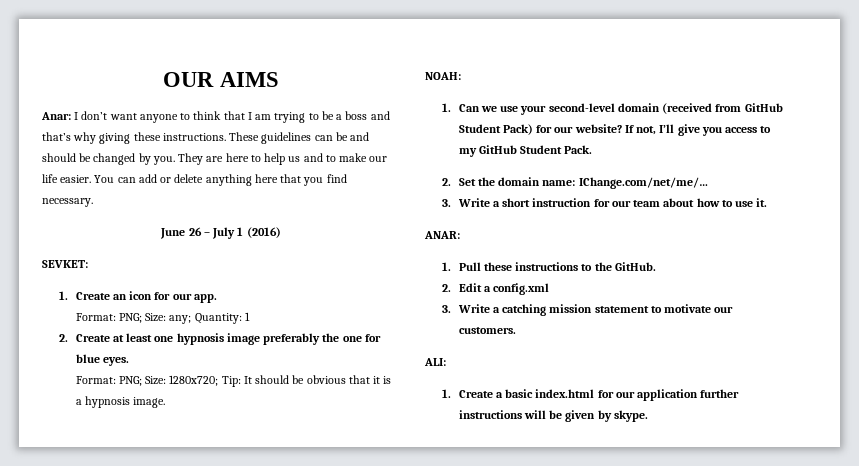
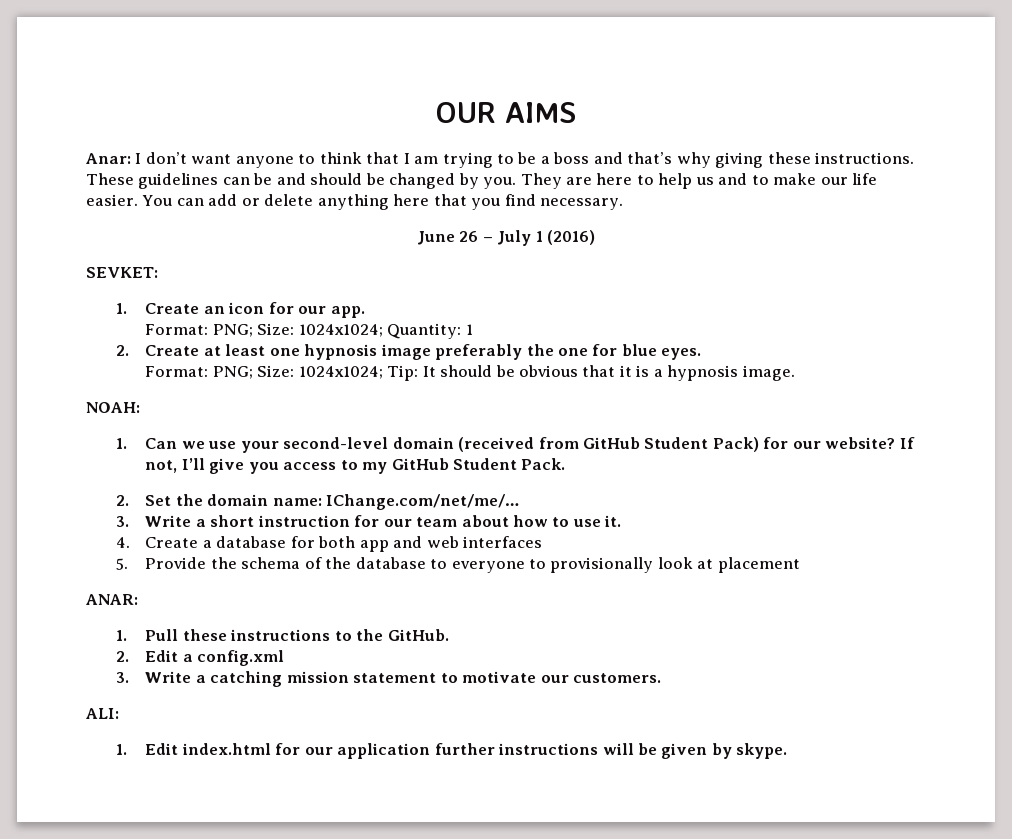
[169,315,192,324] any; -> [298,324,383,337] 1024x1024;
[169,375,219,386] 1280x720; -> [298,366,383,379] 1024x1024;
(768, 202) none -> [115,536,543,552] [115,557,800,573] // 4. Create a database for both app and web interfaces // 5. Provide the schema of the database to everyone to provisionally look at placement
[458,389,534,398] Create a basic -> [145,743,179,755] Edit

